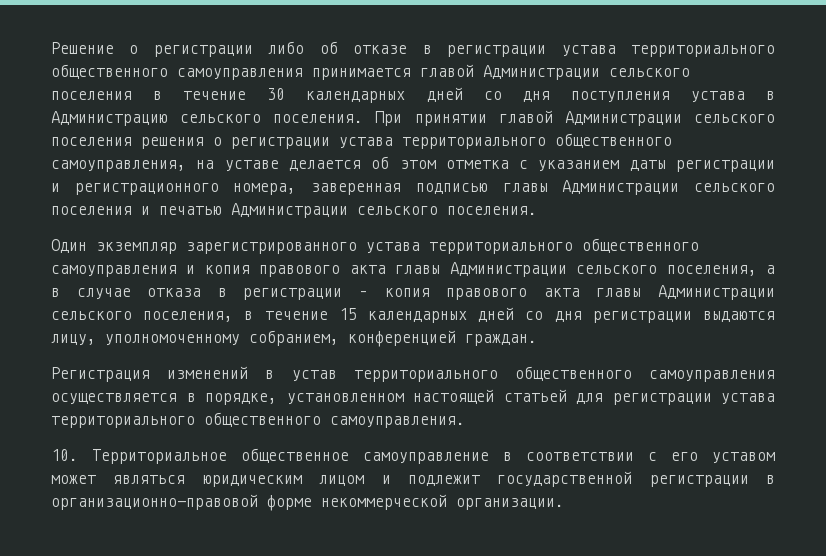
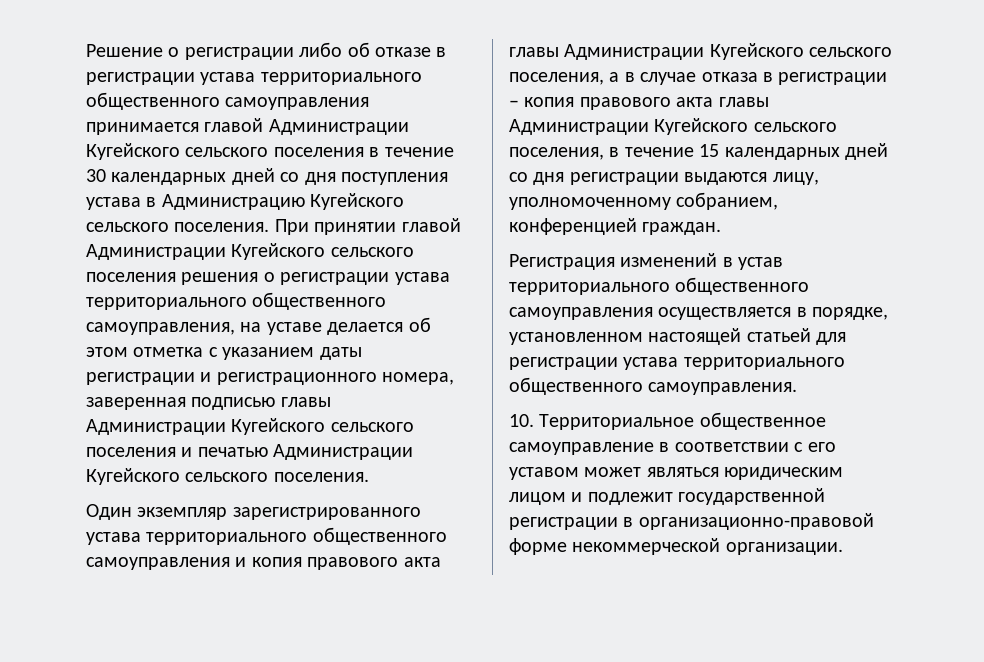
(600, 72) none -> [86,143,180,160] Кугейского
(168, 118) none -> [310,193,405,210] Кугейского
(682, 118) none -> [231,243,326,260] Кугейского
(680, 187) none -> [231,418,326,435] Кугейского
(348, 210) none -> [86,468,180,485] Кугейского
(567, 269) none -> [709,43,804,60] Кугейского
(776, 292) none -> [654,118,749,135] Кугейского

